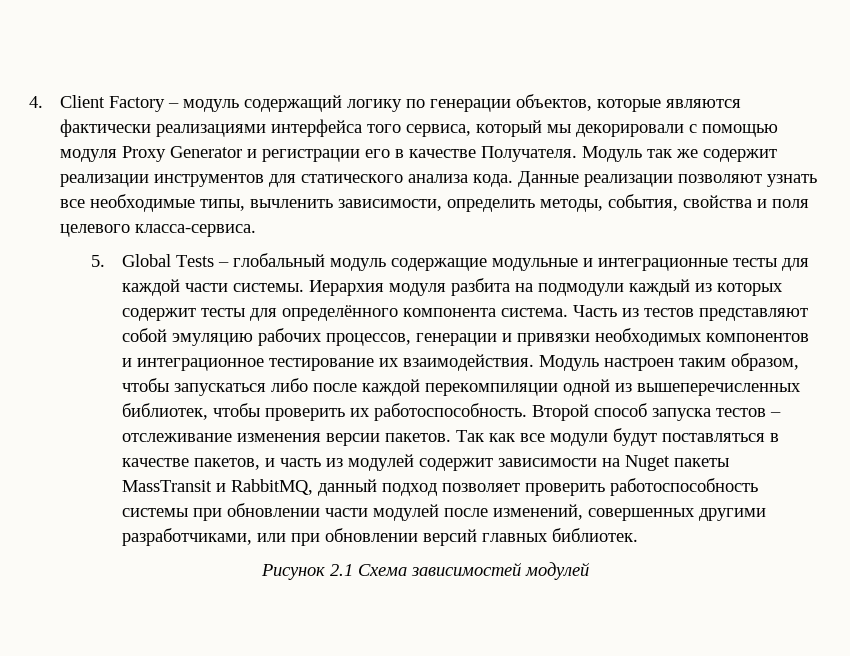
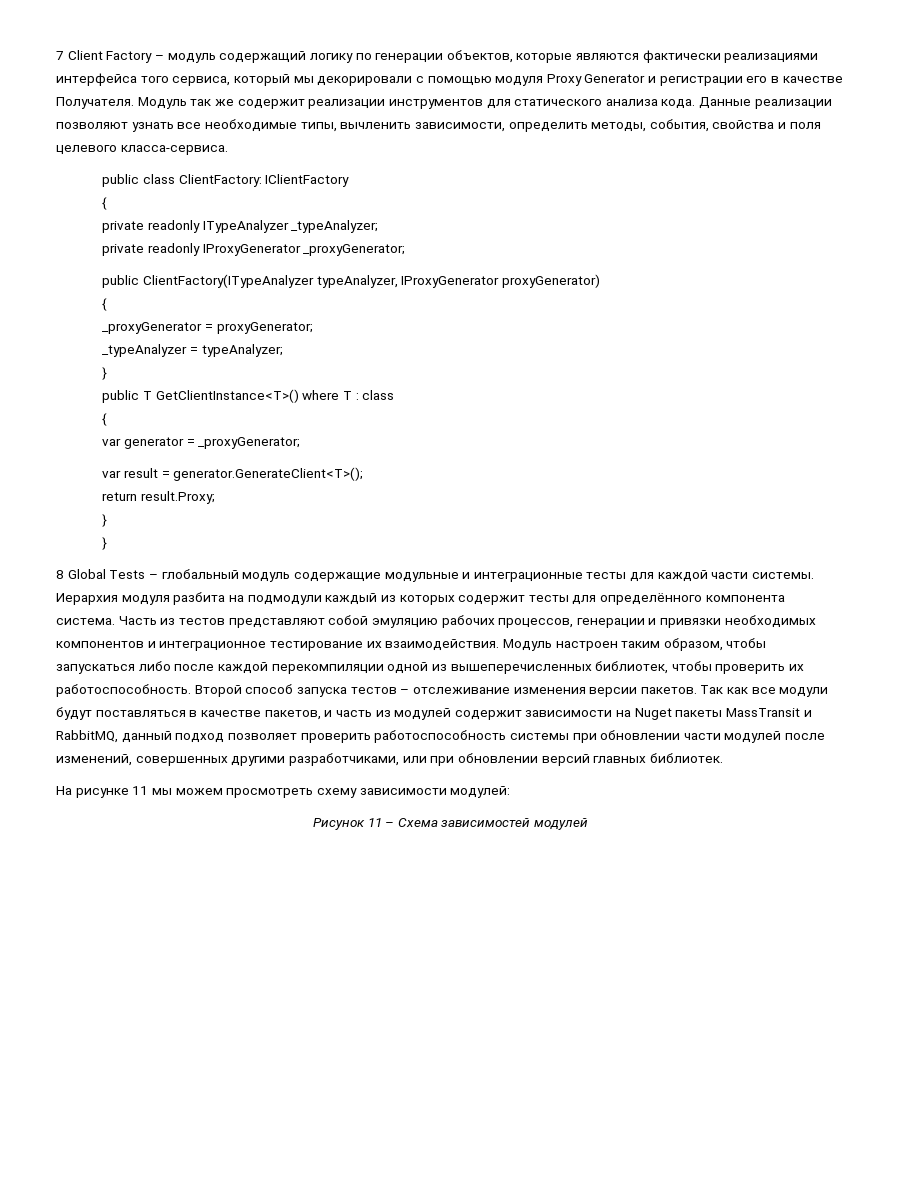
[29,96,43,108] 4. -> [56,51,64,60] 7
[91,255,106,267] 5. -> [102,174,350,187] [102,197,108,210] [102,220,379,233] [102,243,406,256] [102,274,600,288] [102,298,108,311] [102,322,313,334] [102,344,283,357] [102,367,108,380] [102,389,395,403] [102,413,108,426] [102,437,301,449] [102,467,364,481] [102,491,215,504] [102,514,108,527] [102,537,108,550] [56,570,64,579] public class ClientFactory: IClientFactory // { // private readonly ITypeAnalyzer _typeAnalyzer; // private readonly IProxyGenerator _proxyGenerator; // public ClientFactory(ITypeAnalyzer typeAnalyzer, IProxyGenerator proxyGenerator) // { // _proxyGenerator = proxyGenerator; // _typeAnalyzer = typeAnalyzer; // } // public T GetClientInstance<T>() where T : class // { // var generator = _proxyGenerator; // var result = generator.GenerateClient<T>(); // return result.Proxy; // } // } // 8
(639, 535) none -> [56,786,511,798] // На рисунке 11 мы можем просмотреть схему зависимости модулей:
[329,564,353,576] 2.1 -> [367,818,395,827] 11 –

